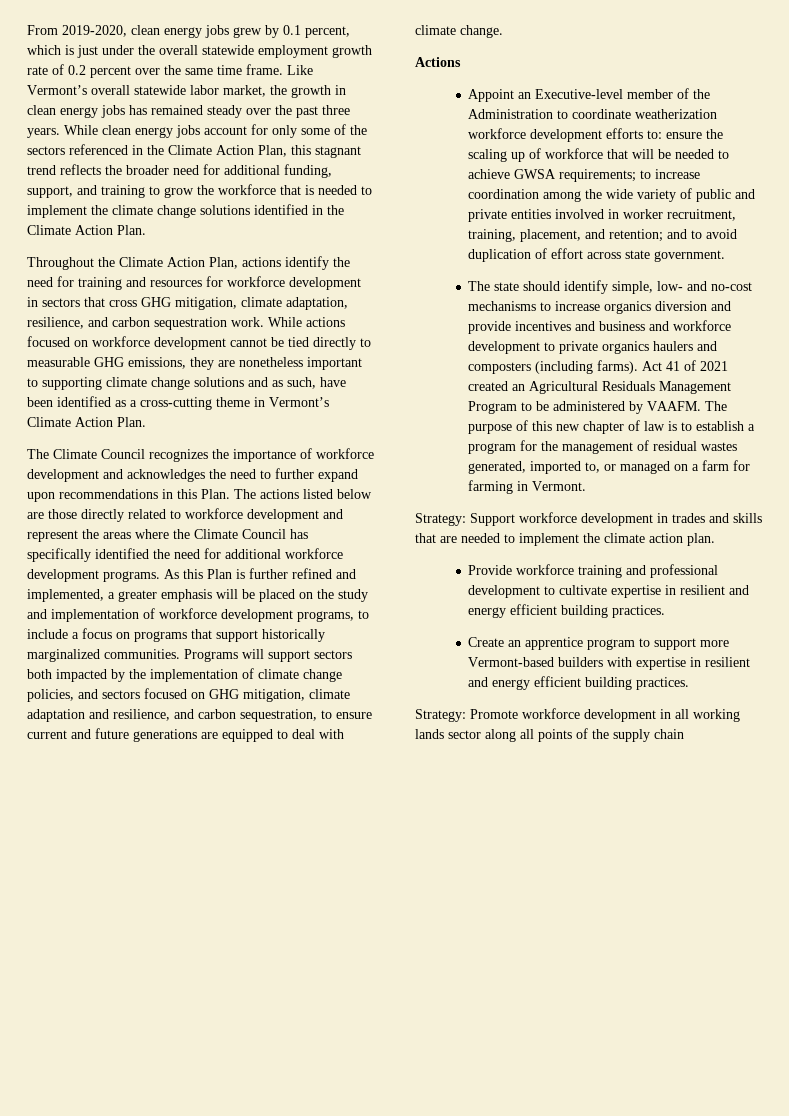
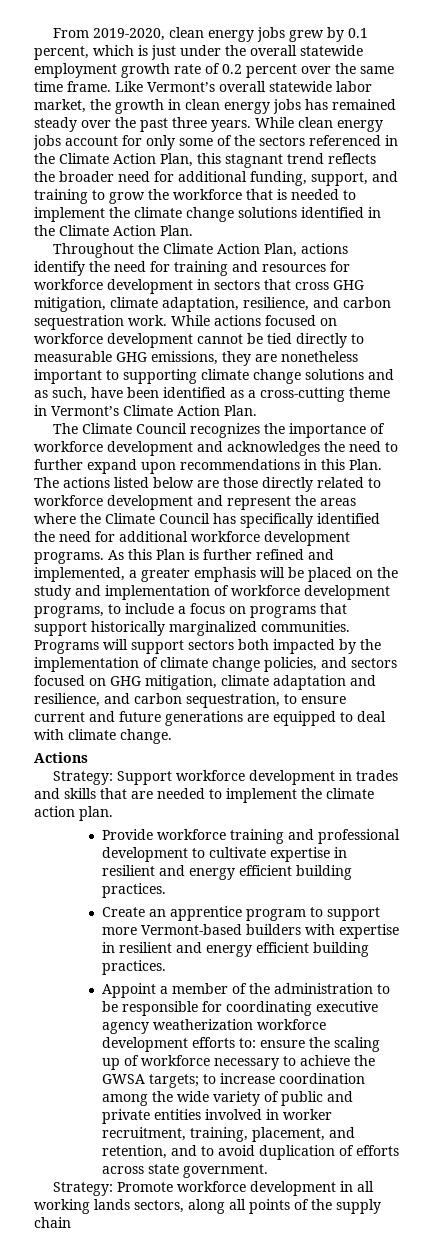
[468,88,711,102] [468,109,718,119] [468,128,724,142] [468,148,730,162] [468,169,701,182] [468,188,756,202] [468,209,737,222] [468,229,738,242] [468,248,726,262] [468,280,753,294] [468,301,732,314] [468,320,732,334] [468,341,718,354] [468,360,729,374] [468,381,732,394] [468,401,728,414] [468,420,756,434] [468,440,738,454] [468,460,751,474] [468,480,587,494] // Appoint an Executive-level member of the Administration to coordinate weatherization workforce development efforts to: ensure the scaling up of workforce that will be needed to achieve GWSA requirements; to increase coordination among the wide variety of public and private entities involved in worker recruitment, training, placement, and retention; and to avoid duplication of effort across state government. // The state should identify simple, low- and no-cost mechanisms to increase organics diversion and provide incentives and business and workforce development to private organics haulers and composters (including farms). Act 41 of 2021 created an Agricultural Residuals Management Program to be administered by VAAFM. The purpose of this new chapter of law is to establish a program for the management of residual wastes generated, imported to, or managed on a farm for farming in Vermont. -> (88, 757) none
(690, 683) none -> [101,983,390,998] [101,1001,378,1016] [101,1019,326,1034] [101,1037,380,1052] [101,1055,375,1070] [101,1073,365,1088] [101,1091,353,1106] [101,1109,332,1124] [101,1127,355,1142] [101,1145,399,1160] [101,1164,268,1178] // Appoint a member of the administration to be responsible for coordinating executive agency weatherization workforce development efforts to: ensure the scaling up of workforce necessary to achieve the GWSA targets; to increase coordination among the wide variety of public and private entities involved in worker recruitment, training, placement, and retention, and to avoid duplication of efforts across state government.
[448,730,481,739] sector -> [134,1200,184,1213] sectors,

